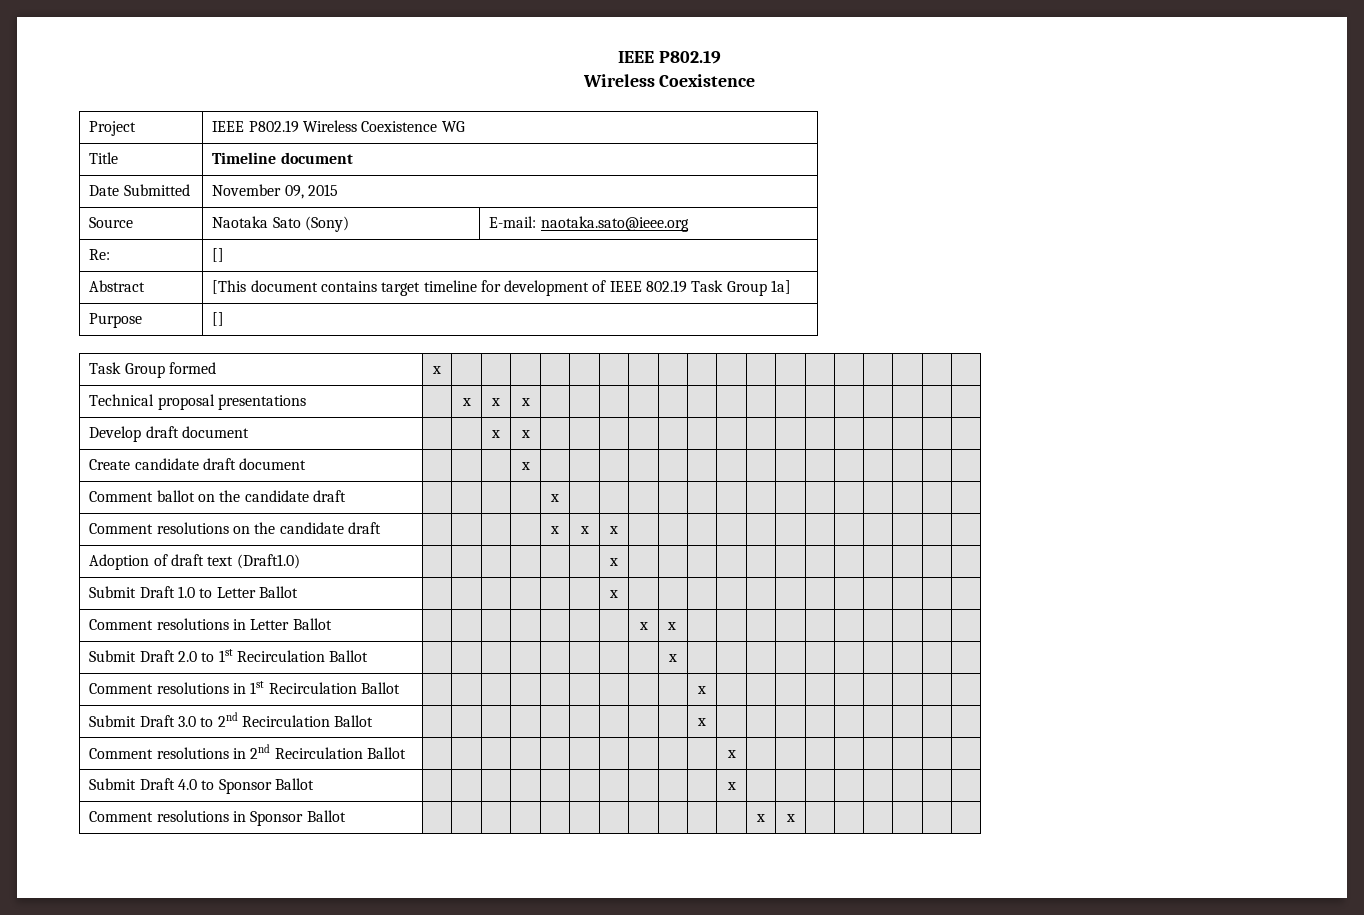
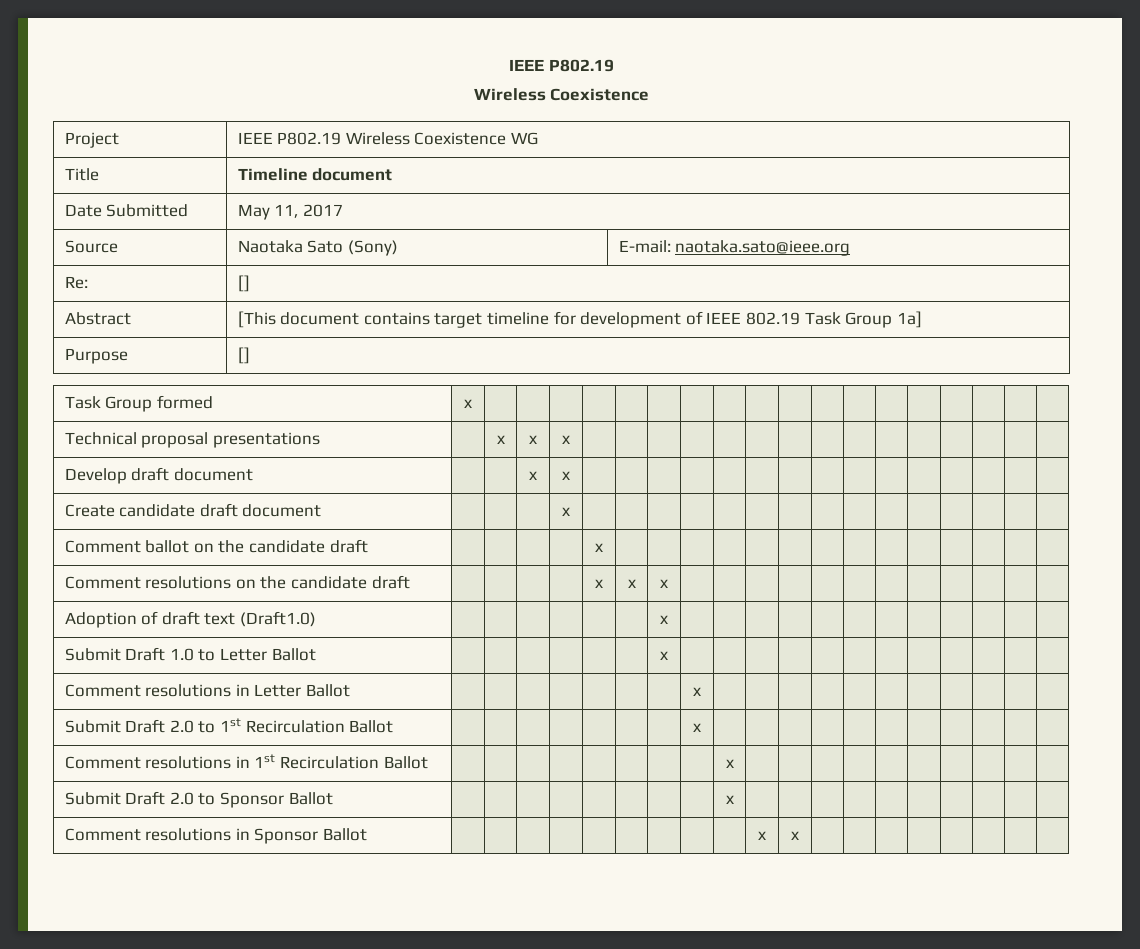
[212,184,338,199] November 09, 2015 -> [237,204,343,220] May 11, 2017
[667,622,677,630] x -> (701, 691) none
[668,654,677,662] | x -> [693,723,701,732] x |
[697,686,706,694] [89,712,374,727] [697,718,706,726] [89,744,406,759] [726,750,736,758] [89,778,314,794] [726,782,736,790] | x | | | | | | | | | // Submit Draft 3.0 to 2nd Recirculation Ballot | | | | | | | | | | x | | | | | | | | | // Comment resolutions in 2nd Recirculation Ballot | | | | | | | | | | | x | | | | | | | | // Submit Draft 4.0 to Sponsor Ballot | | | | | | | | | | | x | | | | | | | -> [725,759,734,768] [64,791,333,808] [725,795,734,804] x | | | | | | | | | | // Submit Draft 2.0 to Sponsor Ballot | | | | | | | | | x | | | | | | | | |
[756,814,765,822] [785,814,795,822] | | x | x | | | | | | -> [758,831,766,840] [791,831,799,840] x | x | | | | | | | |

